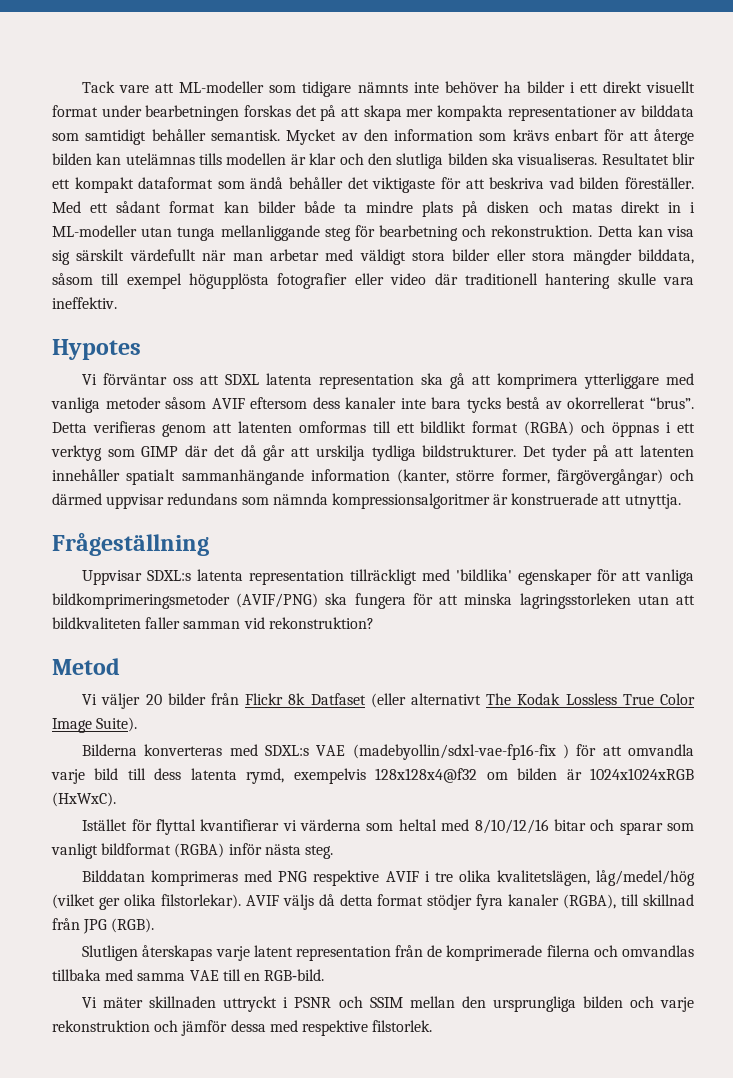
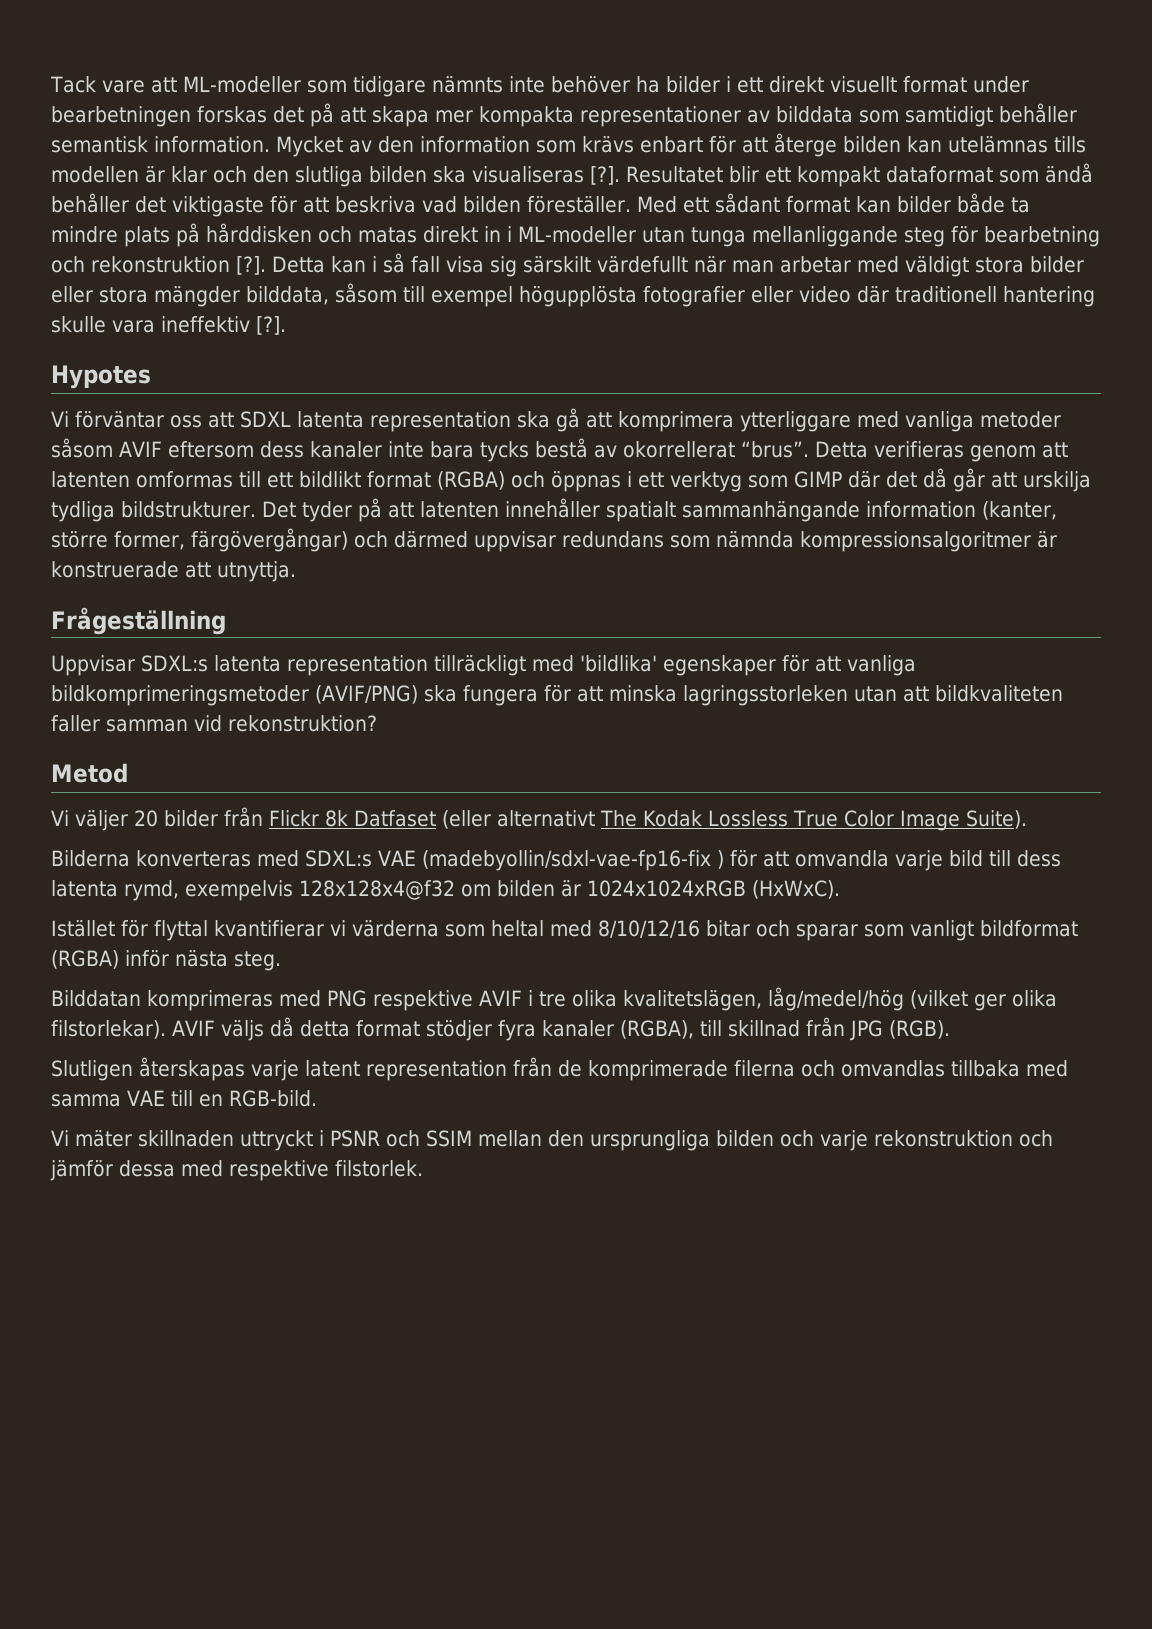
[210,129,280,141] semantisk. -> [51,136,270,153] semantisk information.
[517,153,598,165] visualiseras. -> [472,166,620,185] visualiseras [?].
[487,201,530,213] disken -> [206,223,312,243] hårddisken
[491,225,663,237] rekonstruktion. Detta kan -> [91,253,440,275] rekonstruktion [?]. Detta kan i så fall
[52,297,117,309] ineffektiv. -> [160,316,286,335] ineffektiv [?].

